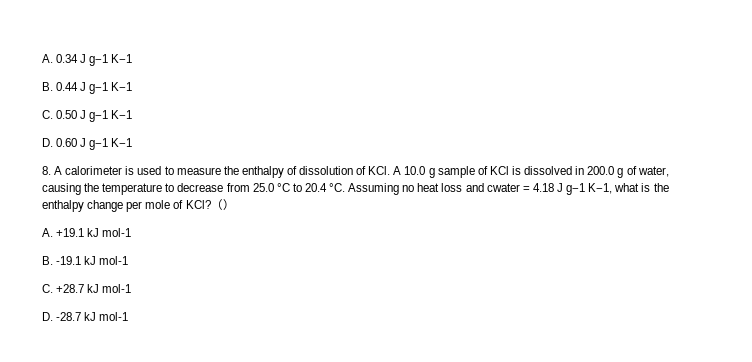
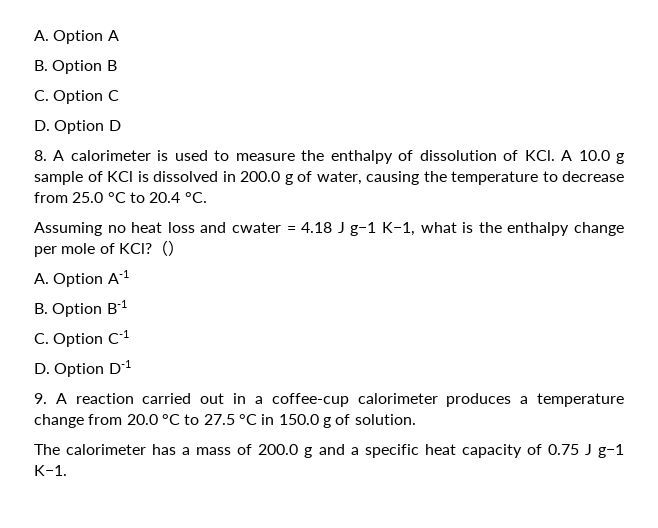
[42,54,133,66] [42,82,133,94] [42,110,133,122] [42,138,133,150] A. 0.34 J g−1 K−1 // B. 0.44 J g−1 K−1 // C. 0.50 J g−1 K−1 // D. 0.60 J g−1 K−1 -> [34,30,119,44] [34,60,117,74] [34,90,119,104] [34,120,121,134] A. Option A // B. Option B // C. Option C // D. Option D
(346, 187) none -> (207, 197) //
[56,228,132,237] [42,256,129,265] [42,284,132,293] [42,312,129,321] +19.1 kJ mol-1 // B. -19.1 kJ mol-1 // C. +28.7 kJ mol-1 // D. -28.7 kJ mol-1 -> [53,270,129,287] [34,300,127,317] [34,330,129,347] [34,360,131,377] [34,393,624,407] [34,414,416,428] [34,444,624,458] [34,465,67,476] Option A-1 // B. Option B-1 // C. Option C-1 // D. Option D-1 // 9. A reaction carried out in a coffee-cup calorimeter produces a temperature change from 20.0 °C to 27.5 °C in 150.0 g of solution. // The calorimeter has a mass of 200.0 g and a specific heat capacity of 0.75 J g−1 K−1.

